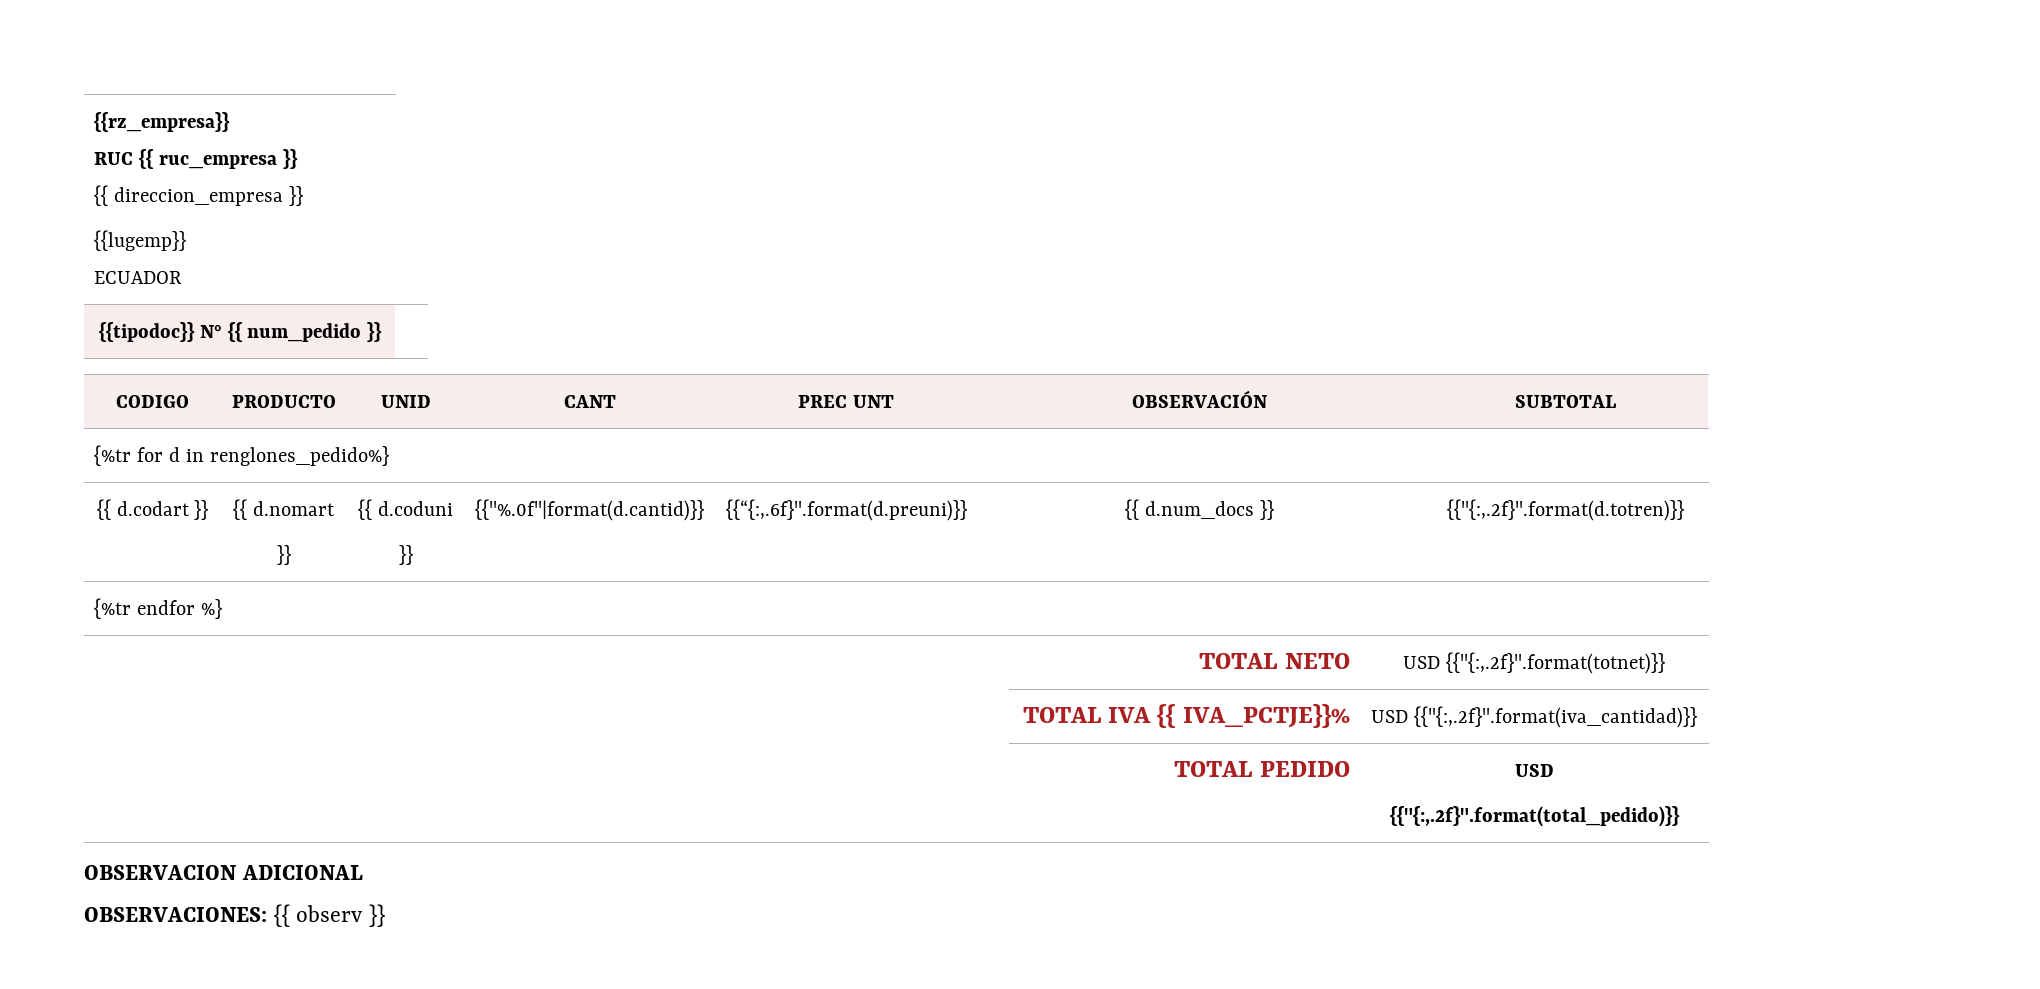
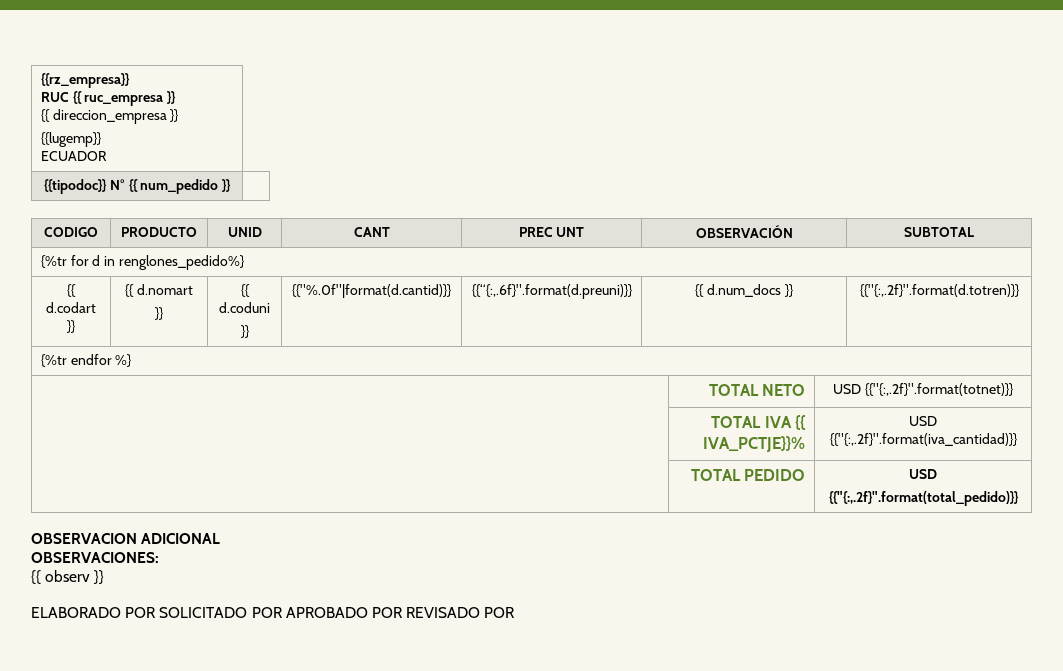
(267, 914) none -> (159, 557) //
(385, 915) none -> [31,607,516,618] // ELABORADO POR SOLICITADO POR APROBADO POR REVISADO POR

